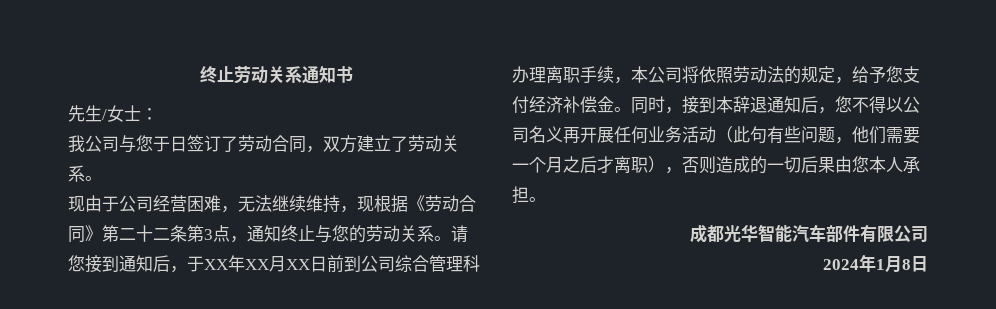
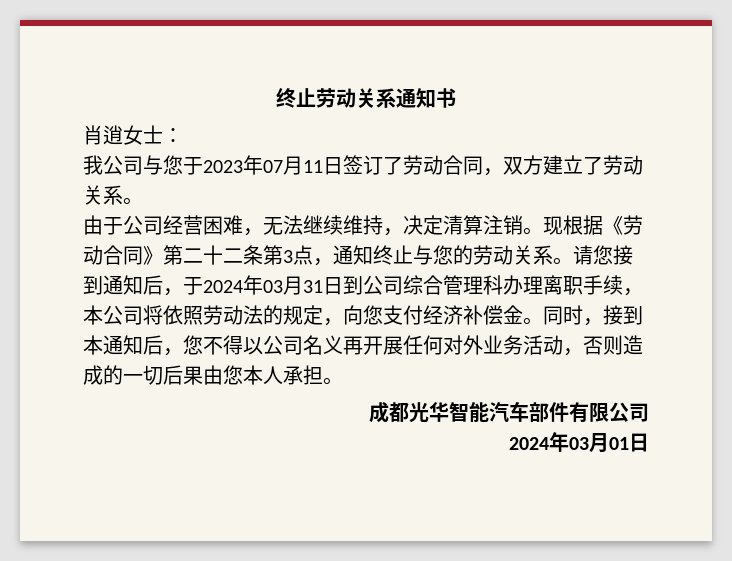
[68,105,107,122] 先生/ -> [83,125,123,145] 肖逍
(170, 144) none -> [203,155,323,175] 2023年07月11
[68,196,85,212] 现 -> (143, 201) none
(357, 209) none -> [403,215,543,235] 决定清算注销。
[204,255,344,273] XX年XX月XX日前 -> [203,275,343,295] 2024年03月31日
[852,66,886,83] 给予 -> [343,305,363,325] 向
[733,96,767,113] 辞退 -> (103, 345) none
(648, 134) none -> [443,335,483,355] 对外
[716,126,920,144] [512,156,665,173] （此句有些问题，他们需要一个月之后才离职） -> (563, 345) none
[876,256,911,273] 1月8 -> [569,433,629,453] 03月01

